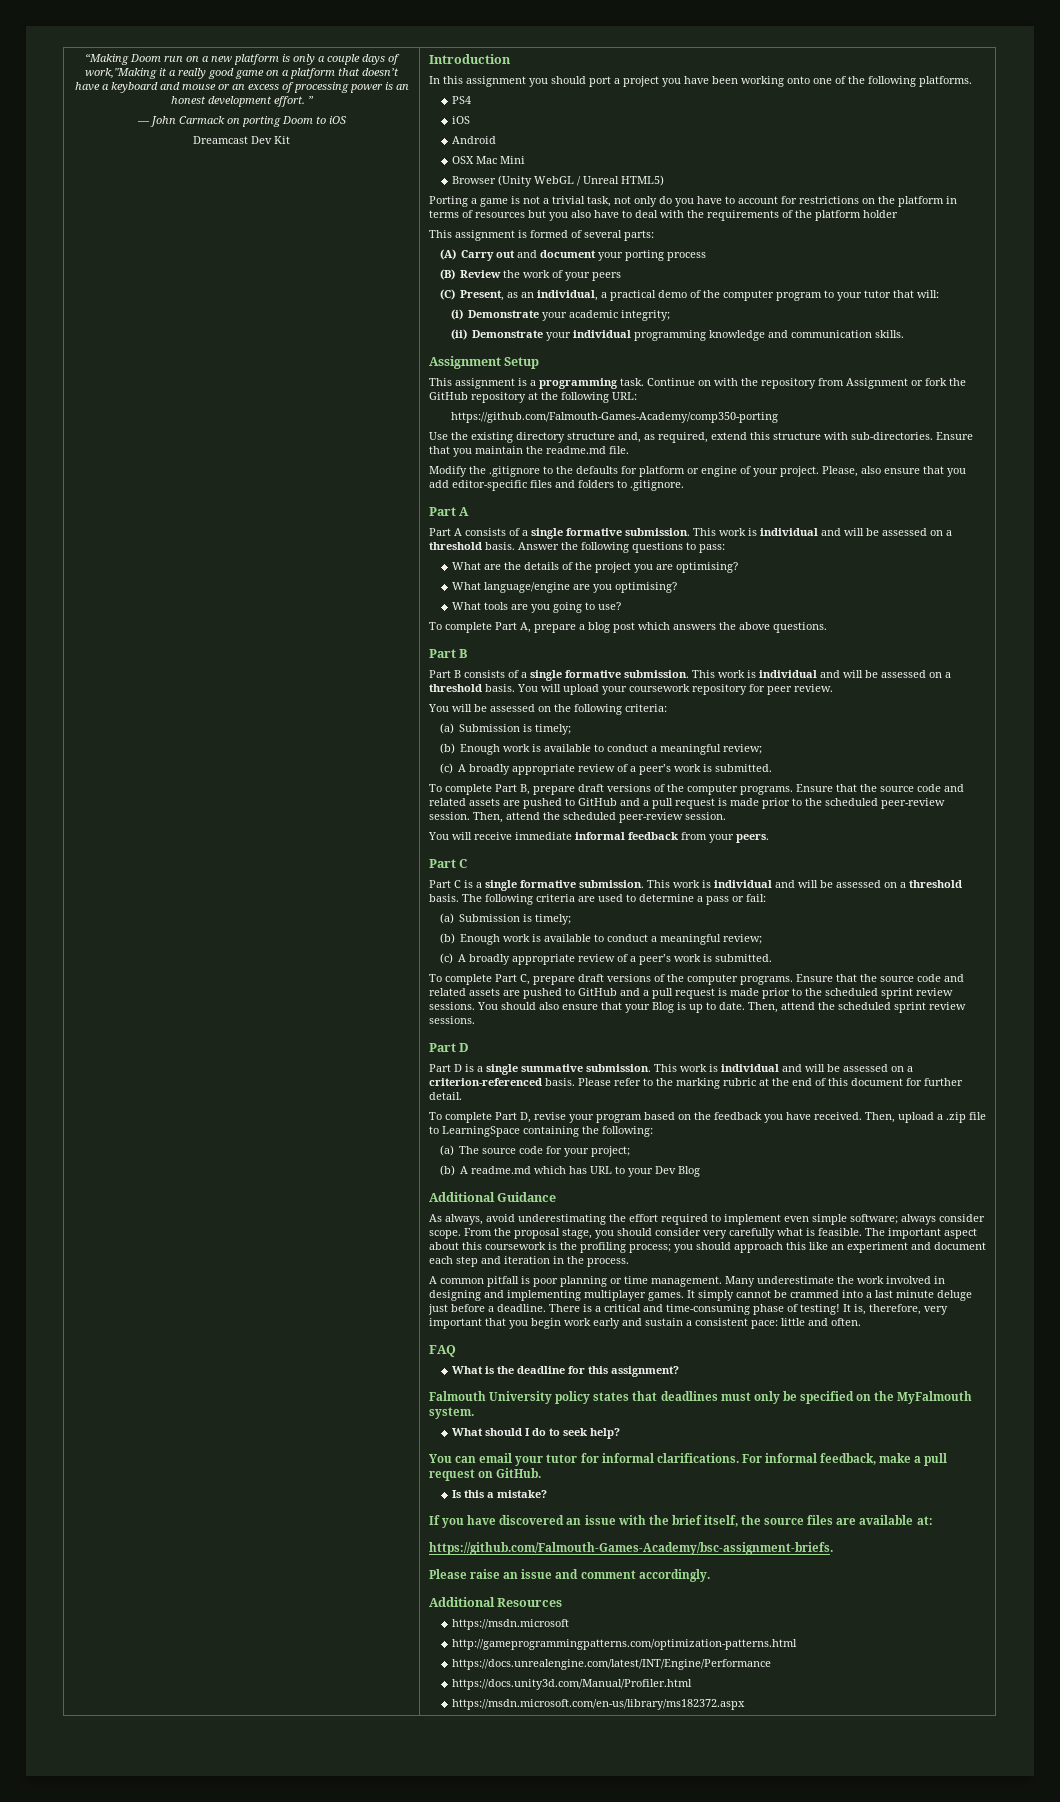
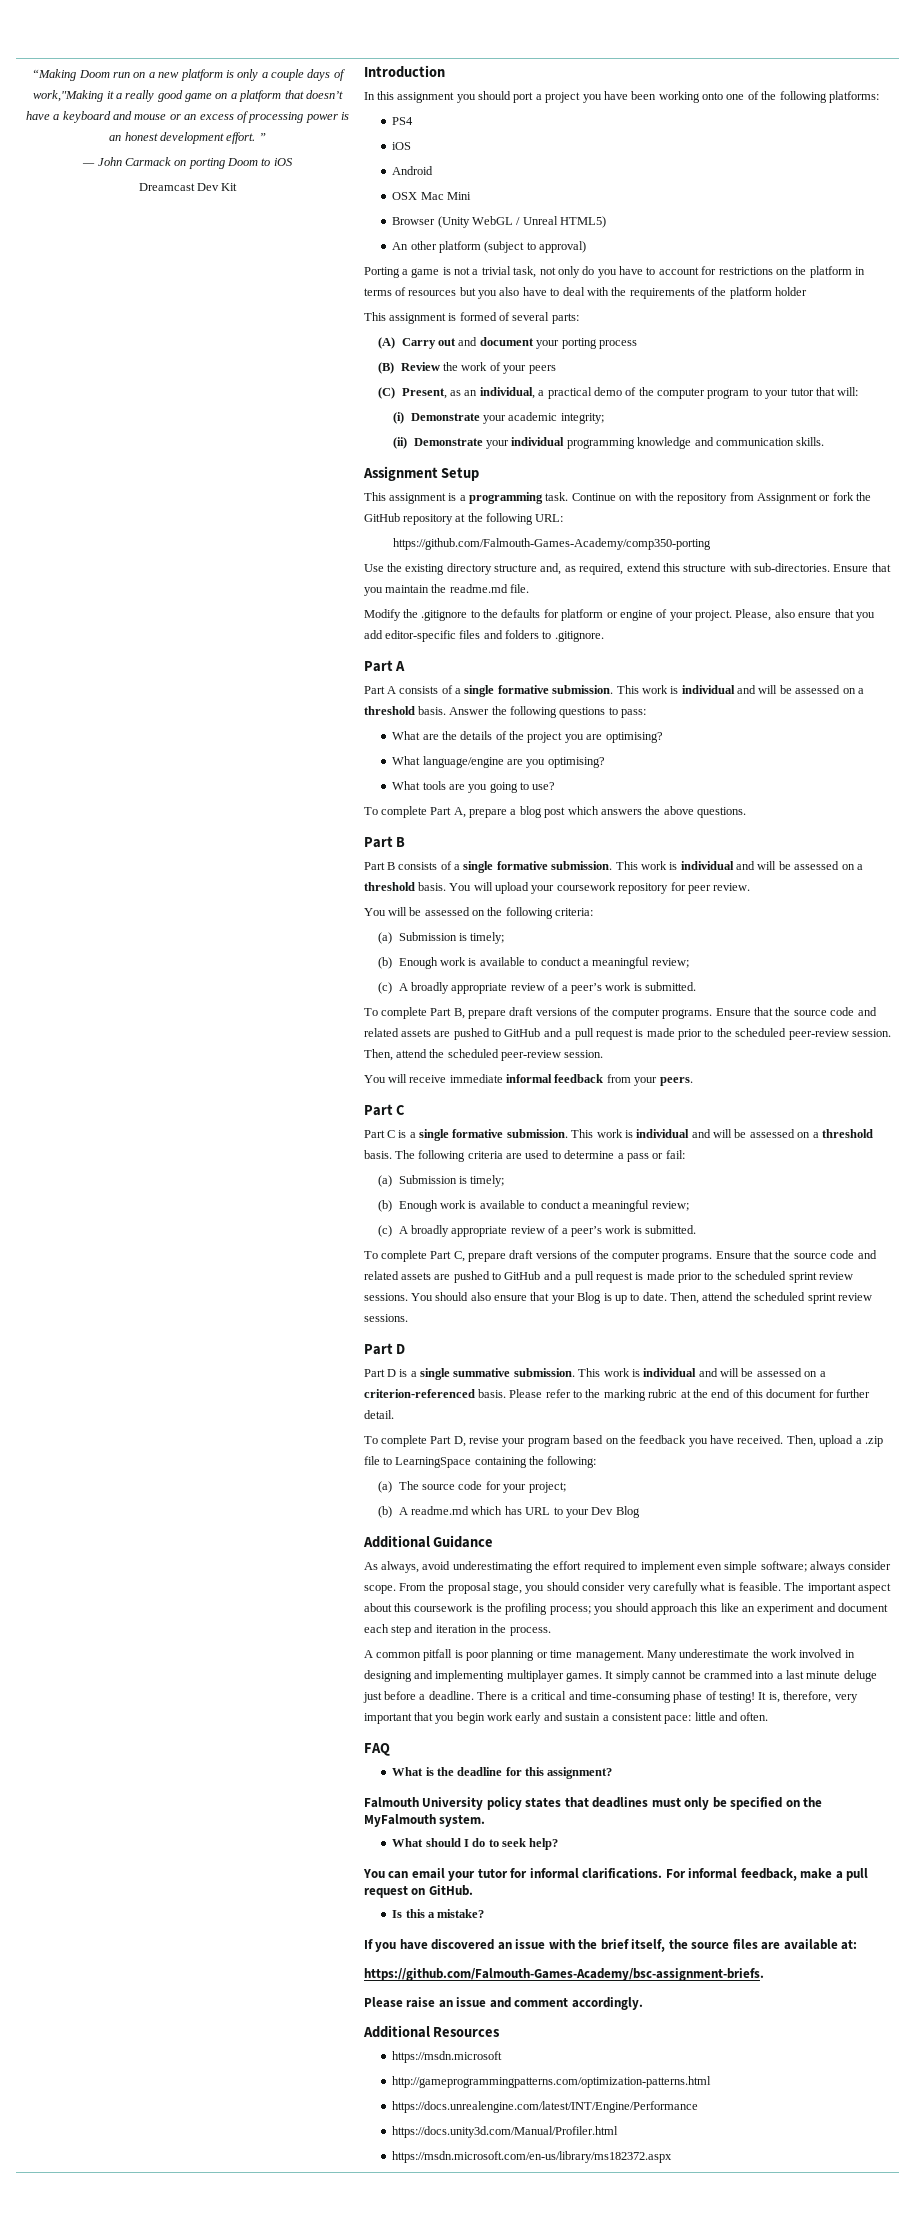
[918,76,972,87] platforms. -> [828,91,879,103] platforms:
(665, 180) none -> [392,241,587,253] // An other platform (subject to approval)

